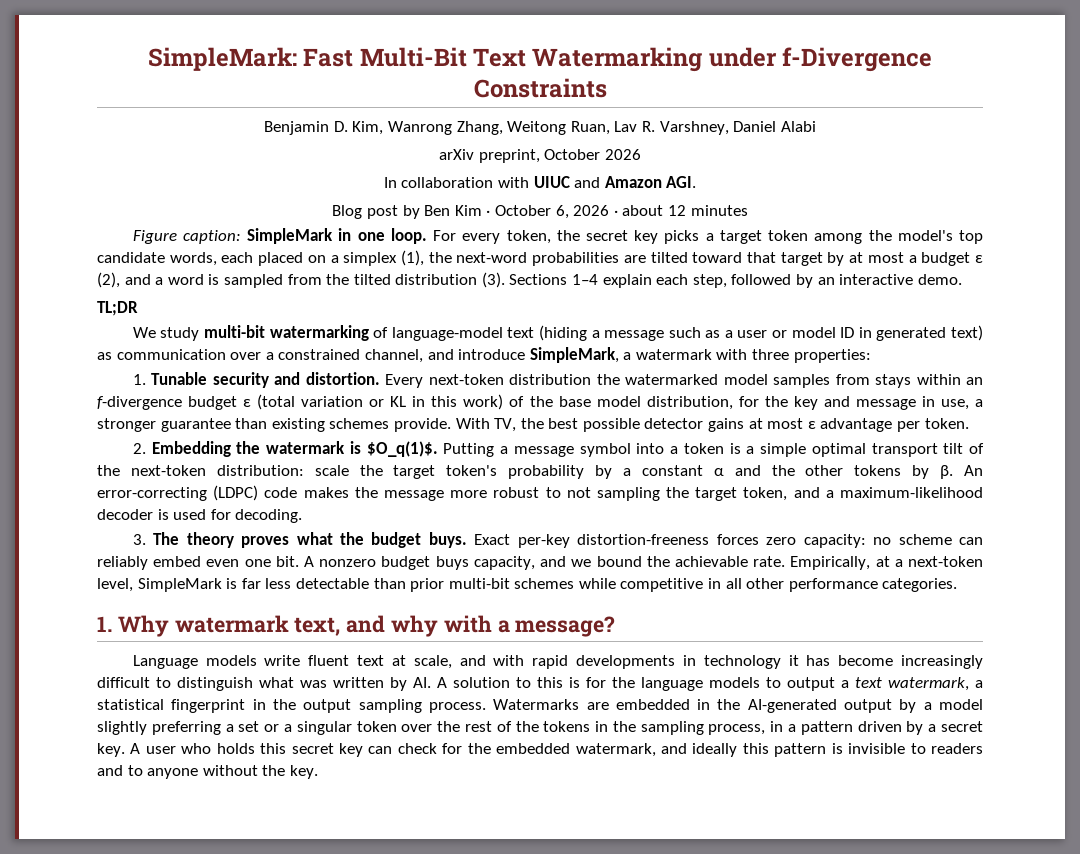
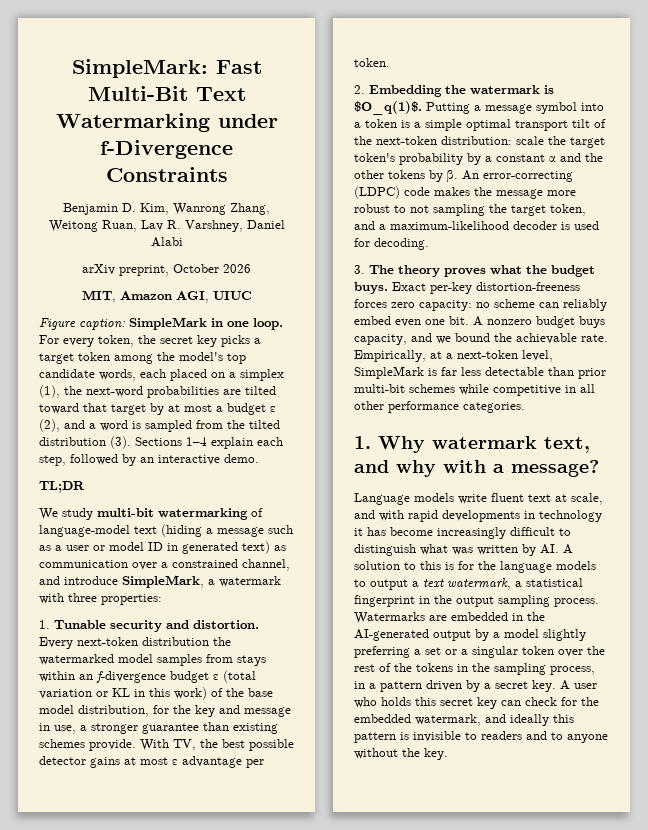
[383,176,697,188] [332,205,748,219] In collaboration with UIUC and Amazon AGI. // Blog post by Ben Kim · October 6, 2026 · about 12 minutes -> [81,290,252,303] MIT, Amazon AGI, UIUC

